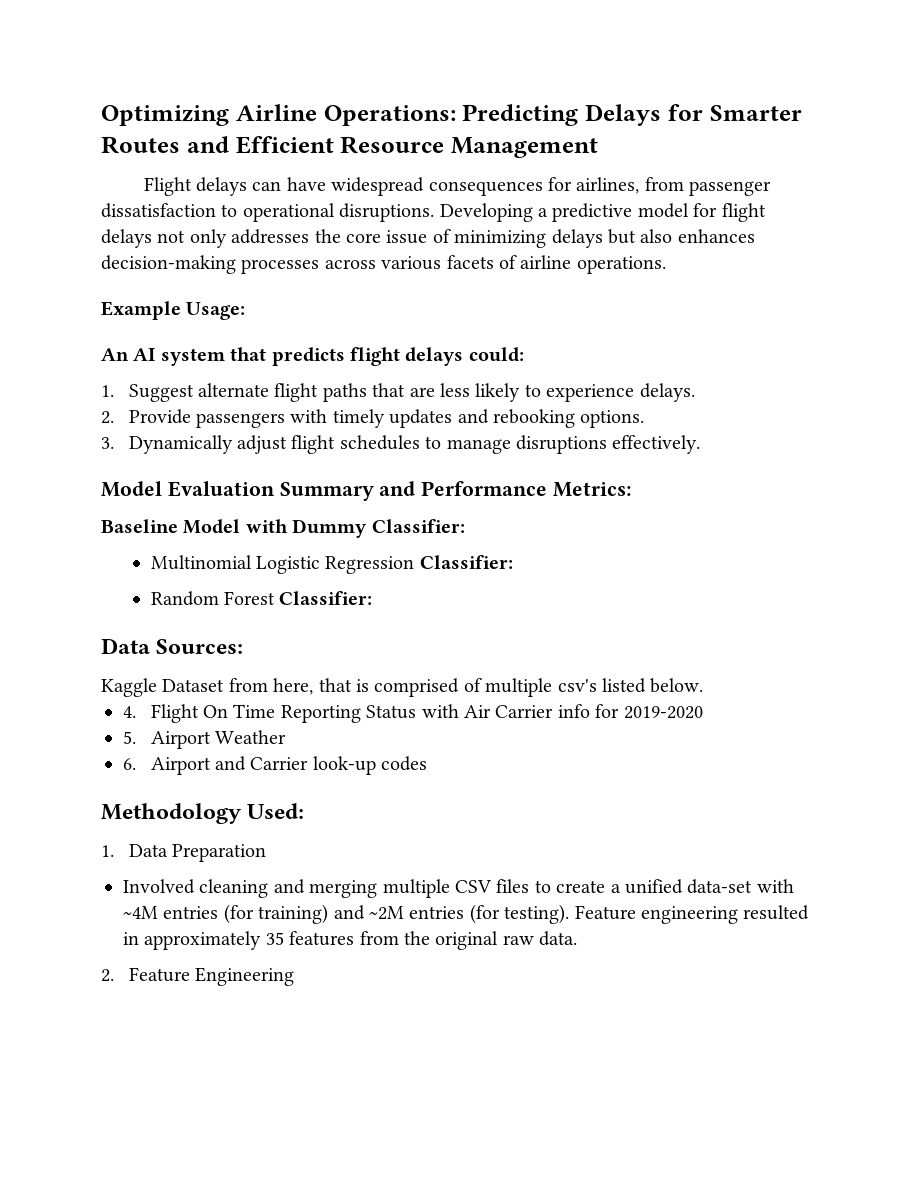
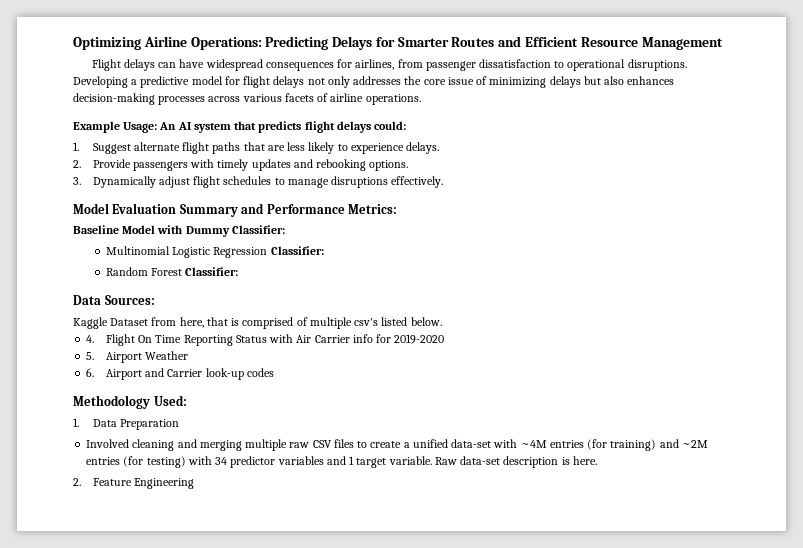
(246, 311) // -> (158, 127) none
(450, 888) none -> [289,442,310,448] raw
[504,904,810,924] [123,931,578,950] testing). Feature engineering resulted in approximately 35 features from the original raw data. -> [146,456,597,468] testing) with 34 predictor variables and 1 target variable. Raw data-set description is here.

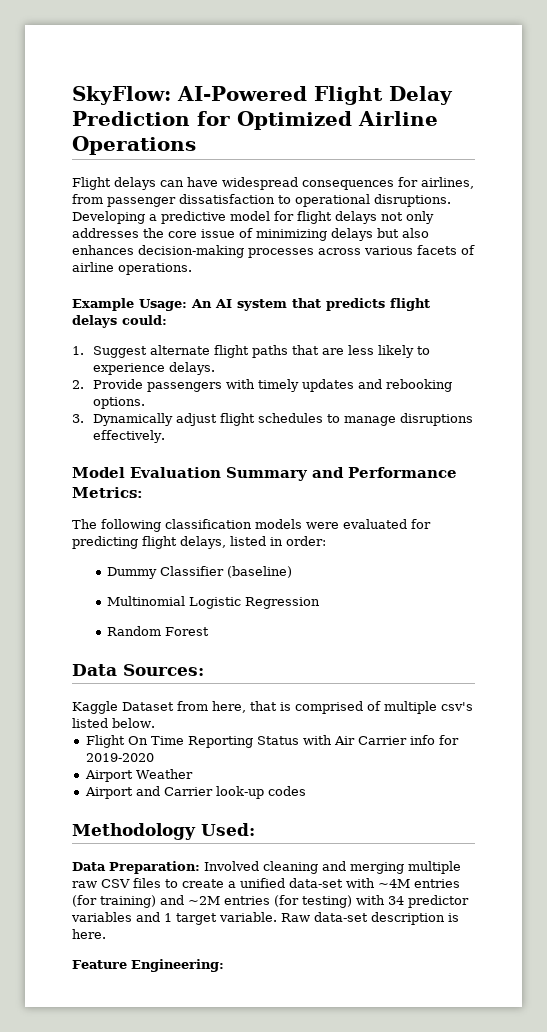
[73,36,723,50] Optimizing Airline Operations: Predicting Delays for Smarter Routes and Efficient Resource Management -> [72,86,453,105] [72,111,438,130] [72,136,196,155] SkyFlow: AI-Powered Flight Delay Prediction for Optimized Airline Operations
[73,225,285,237] Baseline Model with Dummy Classifier: -> [72,519,431,532] [72,536,326,549] [106,566,292,579] The following classification models were evaluated for predicting flight delays, listed in order: // Dummy Classifier (baseline)
[270,246,324,255] Classifier: -> (320, 603) none
[185,267,239,276] Classifier: -> (209, 631) none
[86,335,95,343] 4. -> (155, 723) none
[86,352,95,360] 5. -> (154, 757) none
[86,368,95,377] 6. -> (193, 774) none
[73,418,179,430] 1. Data Preparation // -> [72,861,200,874] Data Preparation:
[73,478,194,489] 2. Feature Engineering -> [72,959,224,972] Feature Engineering:

